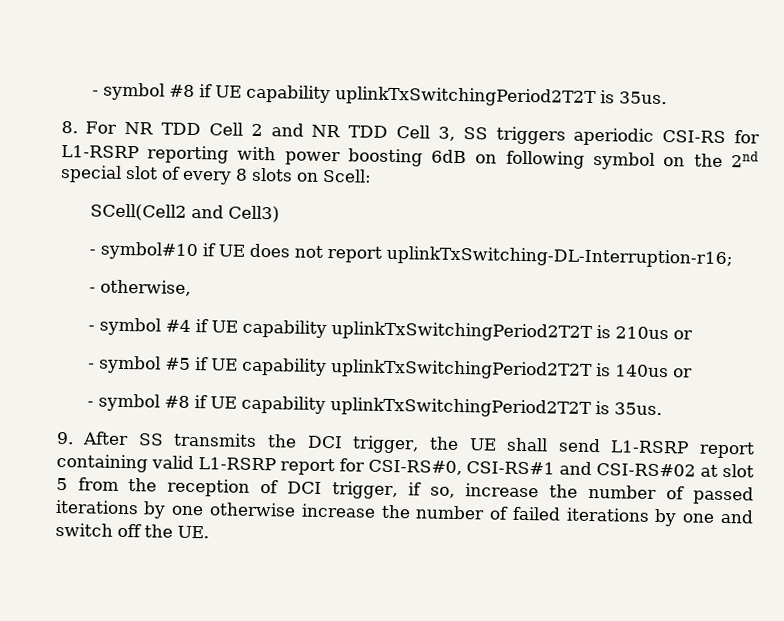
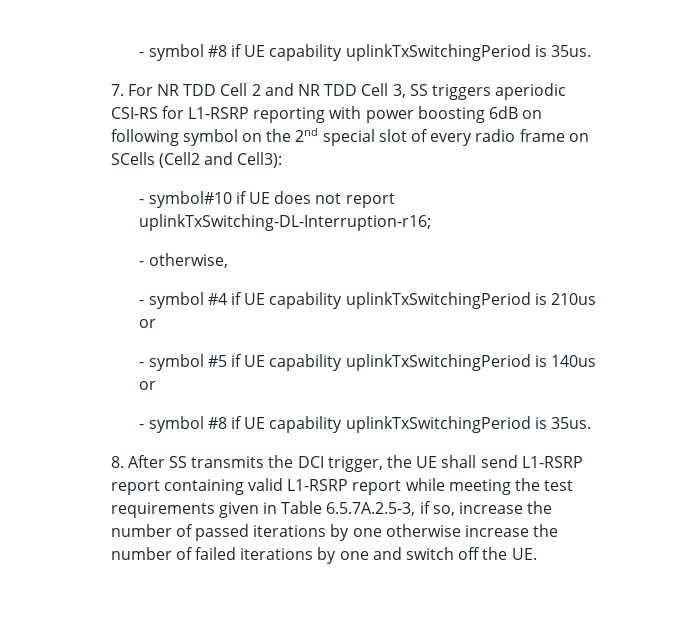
[92,82,668,108] [60,121,78,134] - symbol #8 if UE capability uplinkTxSwitchingPeriod2T2T is 35us. // 8. -> [139,44,591,61] [110,84,124,96] - symbol #8 if UE capability uplinkTxSwitchingPeriod is 35us. // 7.
[234,167,372,183] [90,203,281,223] 8 slots on Scell: // SCell(Cell2 and Cell3) -> [475,129,589,142] [110,152,283,168] radio frame on SCells (Cell2 and Cell3):
[331,321,594,343] uplinkTxSwitchingPeriod2T2T -> [345,292,531,309] uplinkTxSwitchingPeriod
[331,359,594,381] uplinkTxSwitchingPeriod2T2T -> [345,354,531,371] uplinkTxSwitchingPeriod
[330,397,663,419] [55,431,74,445] uplinkTxSwitchingPeriod2T2T is 35us. // 9. -> [345,416,591,433] [110,456,124,468] uplinkTxSwitchingPeriod is 35us. // 8.
[338,458,755,478] [55,477,399,500] for CSI-RS#0, CSI-RS#1 and CSI-RS#02 at slot 5 from the reception of DCI trigger, -> [405,478,574,495] [110,501,416,518] while meeting the test requirements given in Table 6.5.7A.2.5-3,

